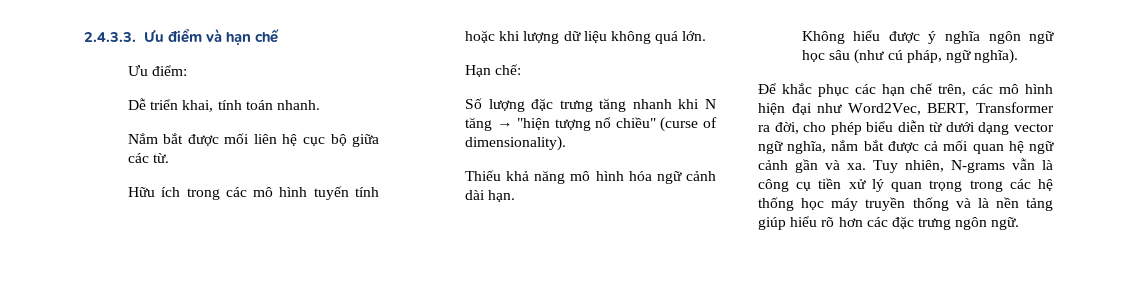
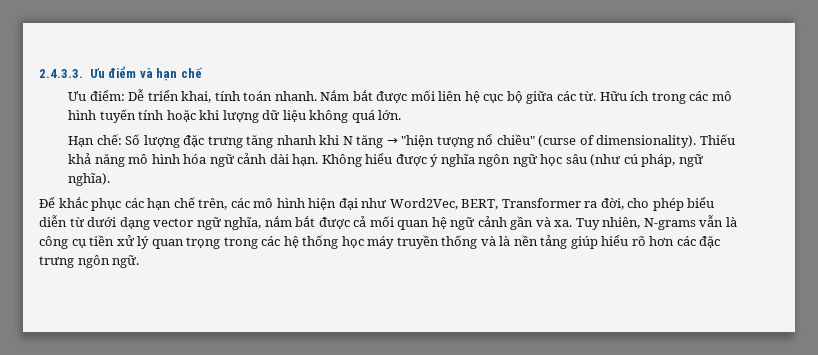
(188, 70) // -> (125, 95) none
(320, 105) // -> (317, 96) none
(170, 158) // -> (597, 96) none
(522, 69) // -> (122, 139) none
(566, 143) // -> (697, 141) none
(516, 196) // -> (319, 160) none

